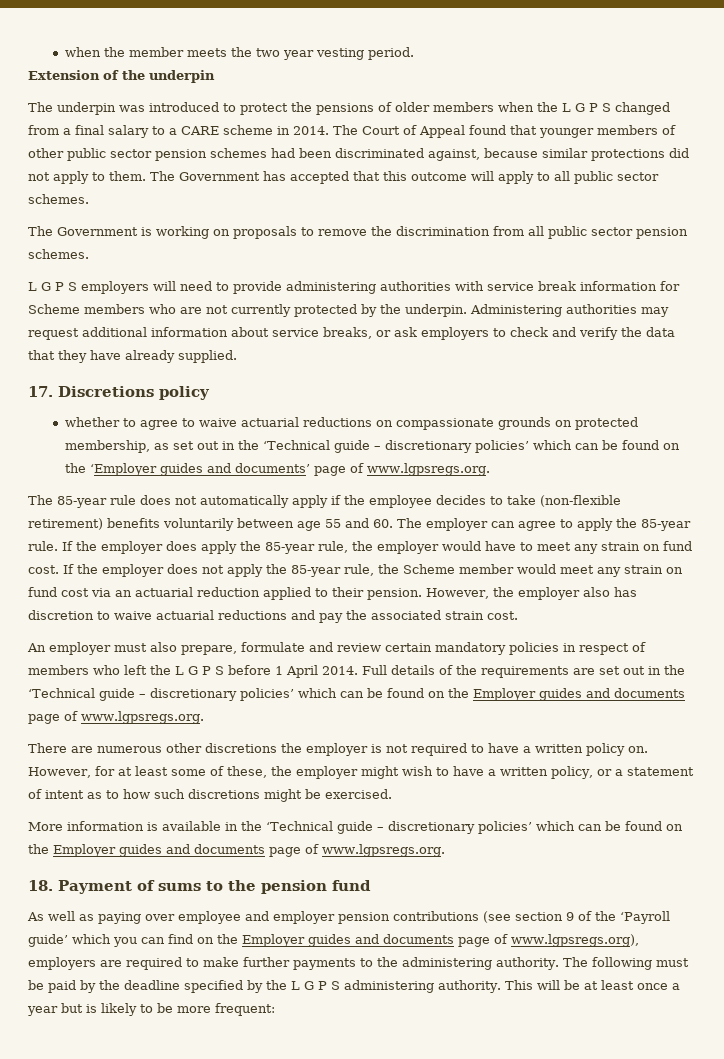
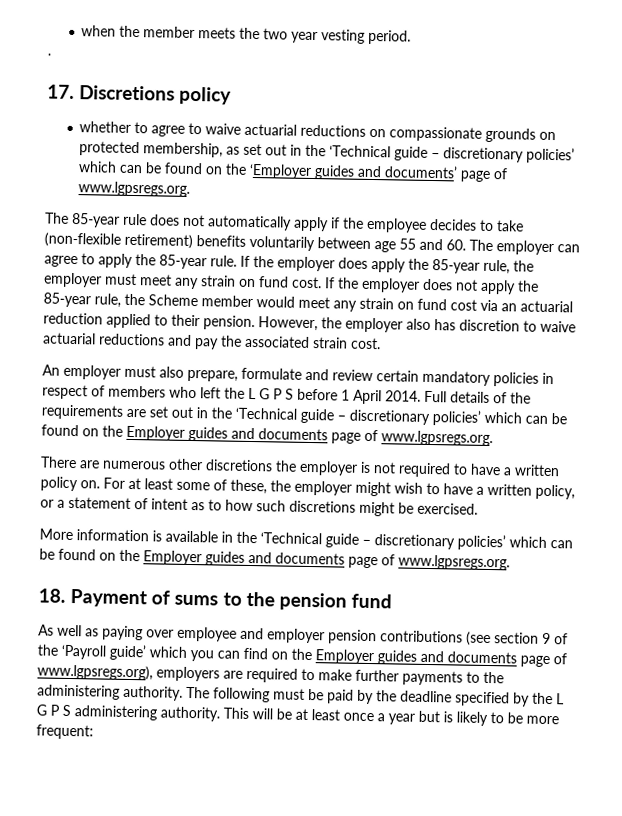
[28,70,215,83] [28,102,670,115] [28,125,676,138] [28,148,689,161] [28,171,659,184] [28,194,89,204] [28,226,688,239] [28,249,89,259] [28,281,680,294] [28,304,669,317] [28,327,675,340] [28,350,237,363] Extension of the underpin // The underpin was introduced to protect the pensions of older members when the L G P S changed from a final salary to a CARE scheme in 2014. The Court of Appeal found that younger members of other public sector pension schemes had been discriminated against, because similar protections did not apply to them. The Government has accepted that this outcome will apply to all public sector schemes. // The Government is working on proposals to remove the discrimination from all public sector pension schemes. // L G P S employers will need to provide administering authorities with service break information for Scheme members who are not currently protected by the underpin. Administering authorities may request additional information about service breaks, or ask employers to check and verify the data that they have already supplied. -> [47,53,51,56] .
[442,541,533,551] would have to -> [105,273,137,286] must
[28,766,115,778] However, for -> [103,477,125,489] For

